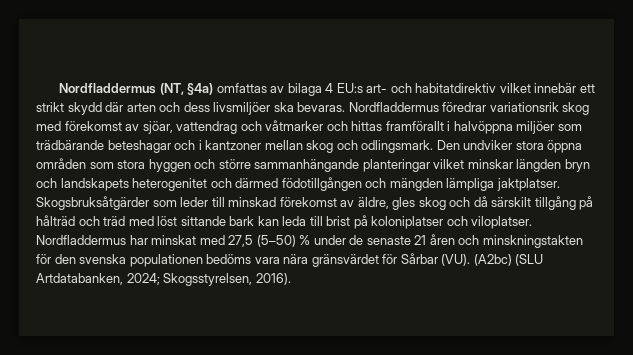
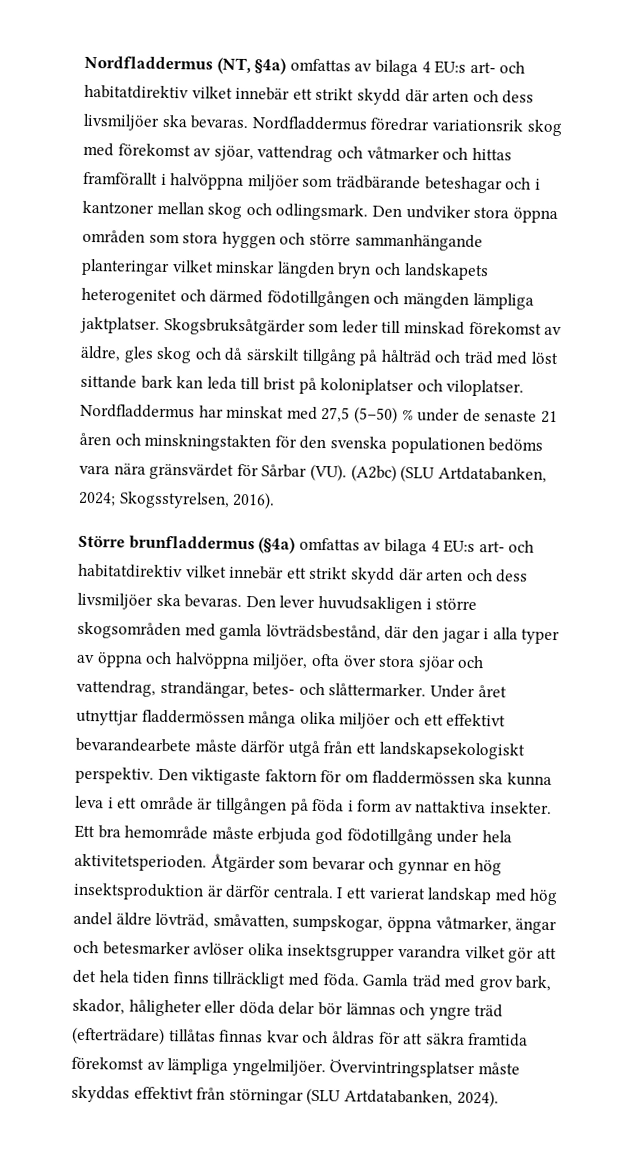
(291, 279) none -> [78,535,535,556] [78,563,529,584] [77,592,478,614] [77,621,561,645] [76,651,485,672] [76,679,507,699] [76,709,507,729] [75,737,525,760] [75,766,552,787] [75,795,553,815] [74,824,512,846] [74,853,503,876] [73,882,559,906] [73,911,558,935] [73,940,557,963] [72,969,552,992] [72,998,504,1020] [72,1026,529,1047] [71,1056,520,1079] [71,1085,499,1108] // Större brunfladdermus (§4a) omfattas av bilaga 4 EU:s art- och habitatdirektiv vilket innebär ett strikt skydd där arten och dess livsmiljöer ska bevaras. Den lever huvudsakligen i större skogsområden med gamla lövträdsbestånd, där den jagar i alla typer av öppna och halvöppna miljöer, ofta över stora sjöar och vattendrag, strandängar, betes- och slåttermarker. Under året utnyttjar fladdermössen många olika miljöer och ett effektivt bevarandearbete måste därför utgå från ett landskapsekologiskt perspektiv. Den viktigaste faktorn för om fladdermössen ska kunna leva i ett område är tillgången på föda i form av nattaktiva insekter. Ett bra hemområde måste erbjuda god födotillgång under hela aktivitetsperioden. Åtgärder som bevarar och gynnar en hög insektsproduktion är därför centrala. I ett varierat landskap med hög andel äldre lövträd, småvatten, sumpskogar, öppna våtmarker, ängar och betesmarker avlöser olika insektsgrupper varandra vilket gör att det hela tiden finns tillräckligt med föda. Gamla träd med grov bark, skador, håligheter eller döda delar bör lämnas och yngre träd (efterträdare) tillåtas finnas kvar och åldras för att säkra framtida förekomst av lämpliga yngelmiljöer. Övervintringsplatser måste skyddas effektivt från störningar (SLU Artdatabanken, 2024).

